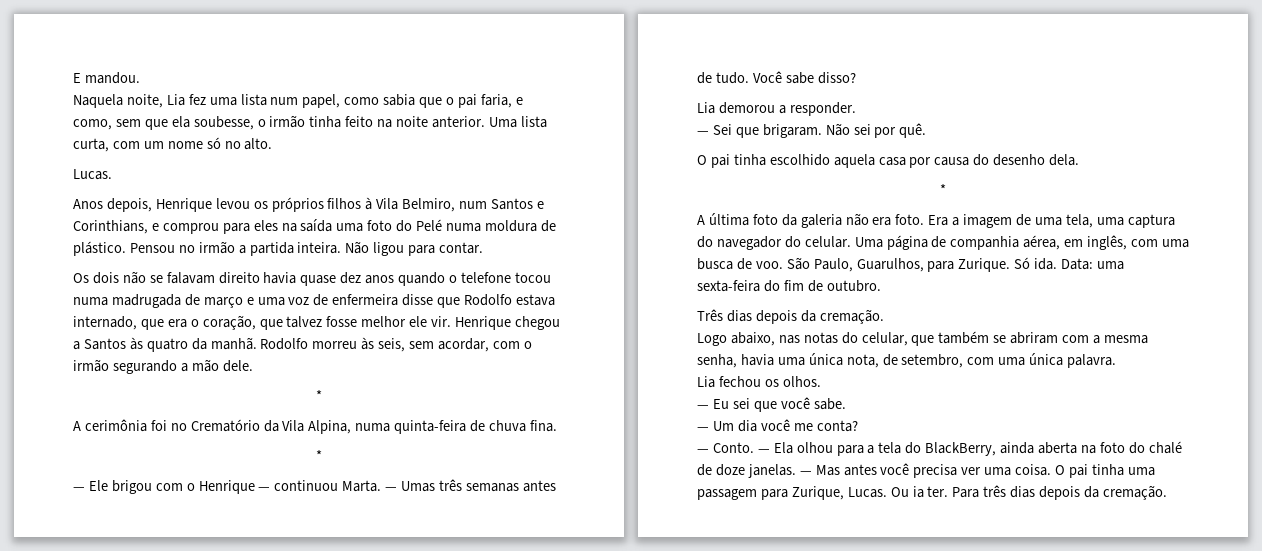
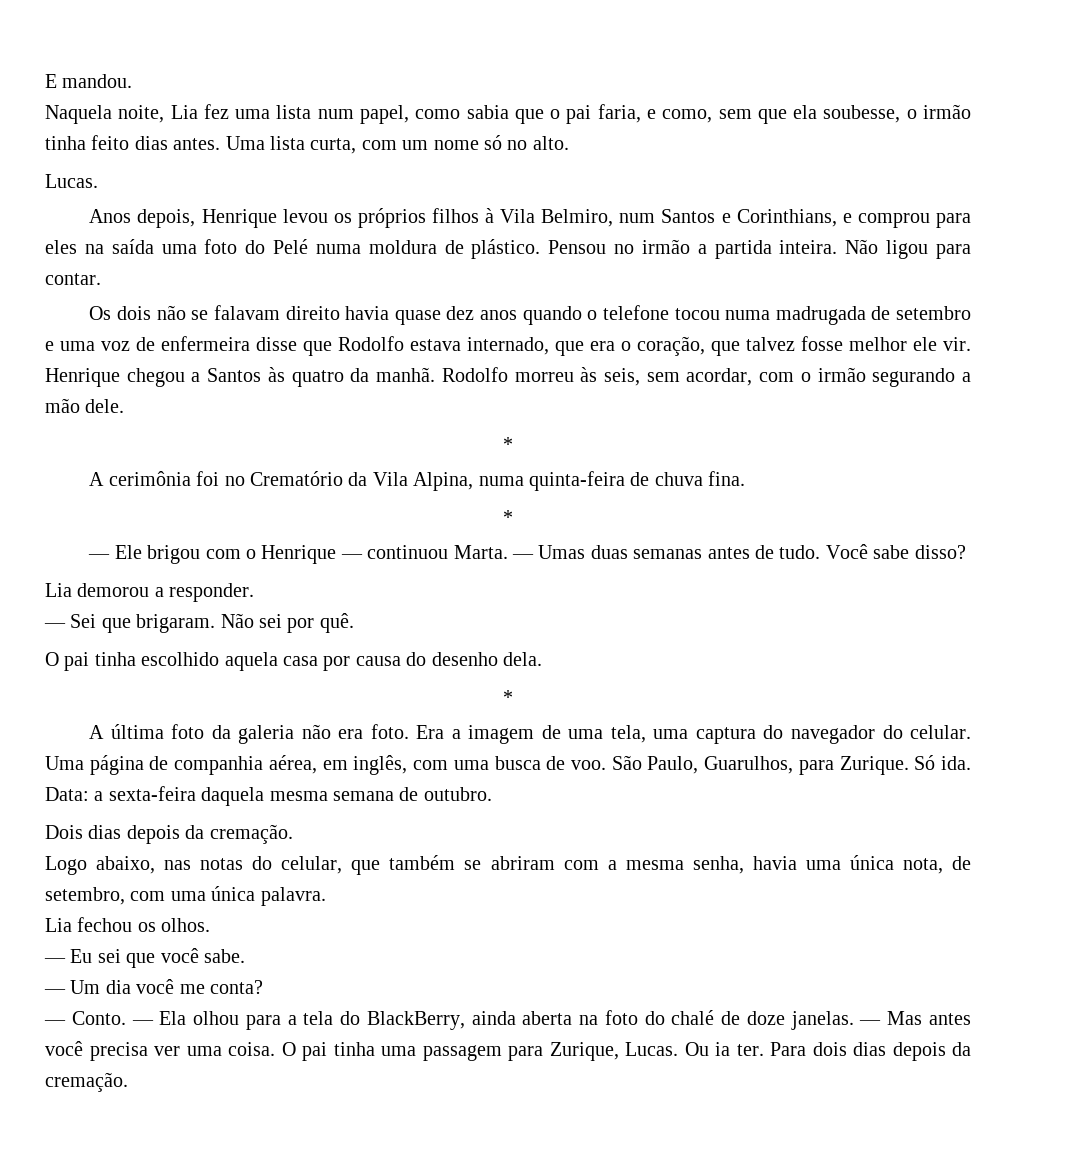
[377,116,486,128] na noite anterior. -> [134,136,221,150] dias antes.
[203,297,243,308] março -> [895,306,971,320] setembro
[439,479,463,491] três -> [590,545,628,559] duas
[1097,261,1125,270] [697,280,804,292] uma sexta-feira do fim -> [94,786,394,806] a sexta-feira daquela mesma semana
[697,309,723,321] Três -> [45,825,83,839] Dois
[983,485,1007,497] três -> [812,1042,847,1056] dois

